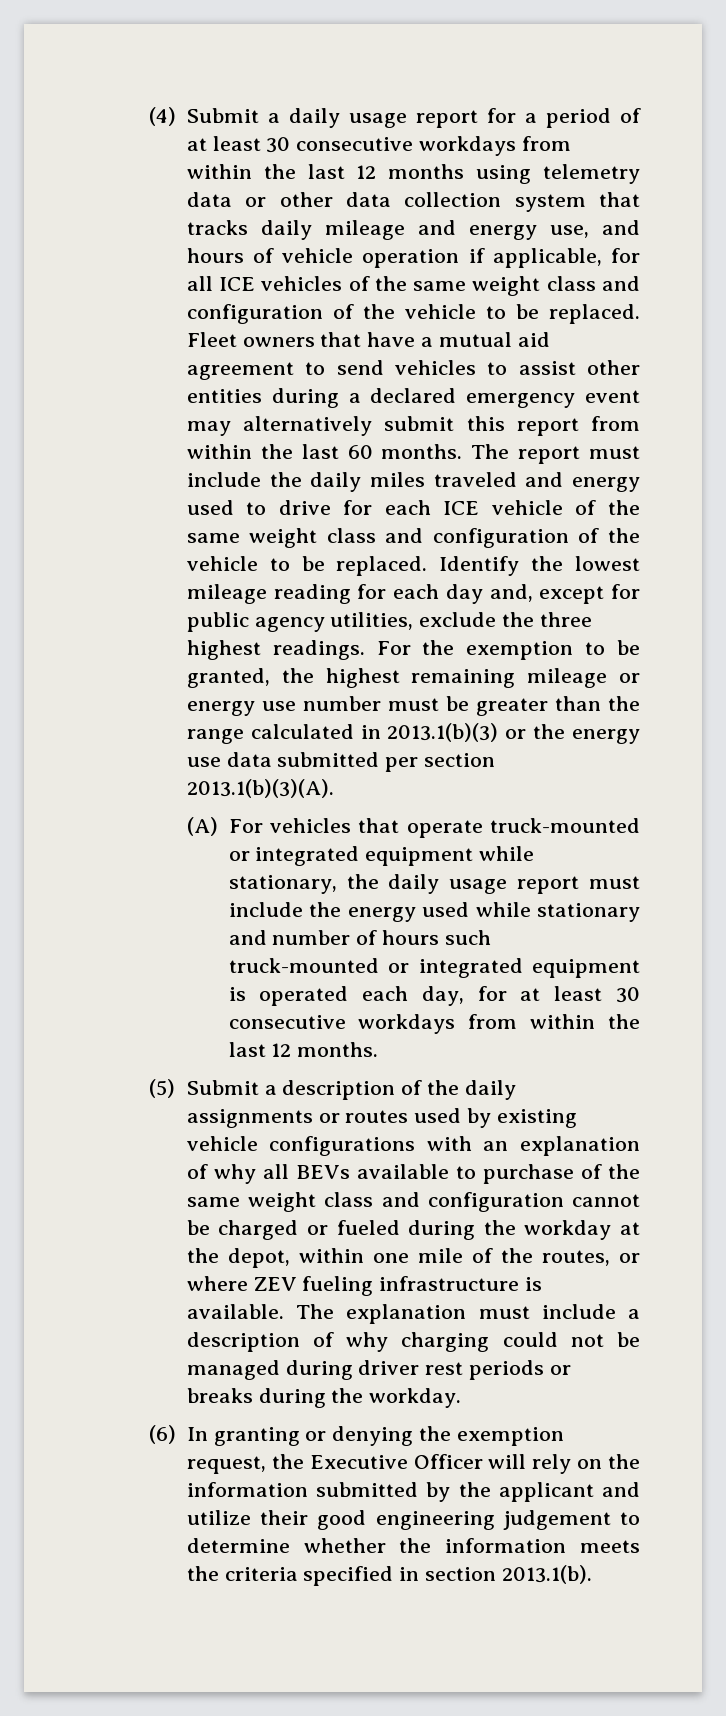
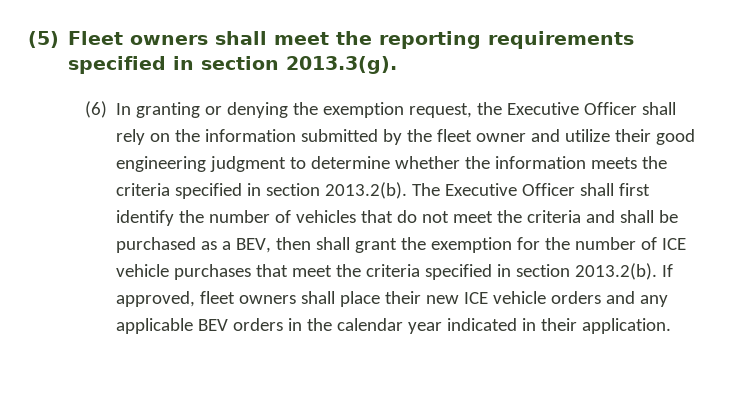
[148,107,641,128] [186,136,571,156] [186,164,640,184] [186,192,640,212] [186,220,640,240] [186,248,640,268] [186,276,640,296] [186,304,640,324] [186,332,550,347] [186,360,640,380] [186,388,640,408] [186,416,640,436] [186,444,640,464] [186,472,640,492] [186,500,640,515] [186,528,640,548] [186,556,640,576] [186,584,641,604] [186,612,592,632] [186,640,640,660] [186,668,640,688] [186,696,640,716] [186,723,640,744] [186,752,496,772] [186,779,334,798] [186,817,640,838] [228,846,535,866] [228,874,641,894] [228,902,640,922] [228,930,491,945] [228,958,640,978] [228,986,640,1006] [228,1014,640,1034] [228,1042,379,1057] [148,1079,516,1100] [186,1108,577,1128] [186,1136,640,1156] [186,1164,640,1184] [186,1192,640,1212] [186,1220,640,1240] [186,1248,640,1268] [186,1276,543,1296] [186,1304,640,1324] [186,1332,640,1352] [186,1360,571,1380] [186,1388,462,1408] (4) Submit a daily usage report for a period of at least 30 consecutive workdays from within the last 12 months using telemetry data or other data collection system that tracks daily mileage and energy use, and hours of vehicle operation if applicable, for all ICE vehicles of the same weight class and configuration of the vehicle to be replaced. Fleet owners that have a mutual aid agreement to send vehicles to assist other entities during a declared emergency event may alternatively submit this report from within the last 60 months. The report must include the daily miles traveled and energy used to drive for each ICE vehicle of the same weight class and configuration of the vehicle to be replaced. Identify the lowest mileage reading for each day and, except for public agency utilities, exclude the three highest readings. For the exemption to be granted, the highest remaining mileage or energy use number must be greater than the range calculated in 2013.1(b)(3) or the energy use data submitted per section 2013.1(b)(3)(A). // (A) For vehicles that operate truck-mounted or integrated equipment while stationary, the daily usage report must include the energy used while stationary and number of hours such truck-mounted or integrated equipment is operated each day, for at least 30 consecutive workdays from within the last 12 months. // (5) Submit a description of the daily assignments or routes used by existing vehicle configurations with an explanation of why all BEVs available to purchase of the same weight class and configuration cannot be charged or fueled during the workday at the depot, within one mile of the routes, or where ZEV fueling infrastructure is available. The explanation must include a description of why charging could not be managed during driver rest periods or breaks during the workday. -> [28,31,635,49] [68,56,398,74] (5) Fleet owners shall meet the reporting requirements specified in section 2013.3(g).
[488,1454,527,1469] will -> [641,102,676,115] shall
[498,1482,594,1502] applicant -> [436,129,526,142] fleet owner
[502,1510,611,1530] judgement -> [209,156,286,172] judgment
[501,1565,592,1584] 2013.1(b). -> [324,182,650,199] [115,210,678,226] [115,237,686,253] [115,263,673,280] [115,291,668,307] [115,318,671,334] 2013.2(b). The Executive Officer shall first identify the number of vehicles that do not meet the criteria and shall be purchased as a BEV, then shall grant the exemption for the number of ICE vehicle purchases that meet the criteria specified in section 2013.2(b). If approved, fleet owners shall place their new ICE vehicle orders and any applicable BEV orders in the calendar year indicated in their application.

